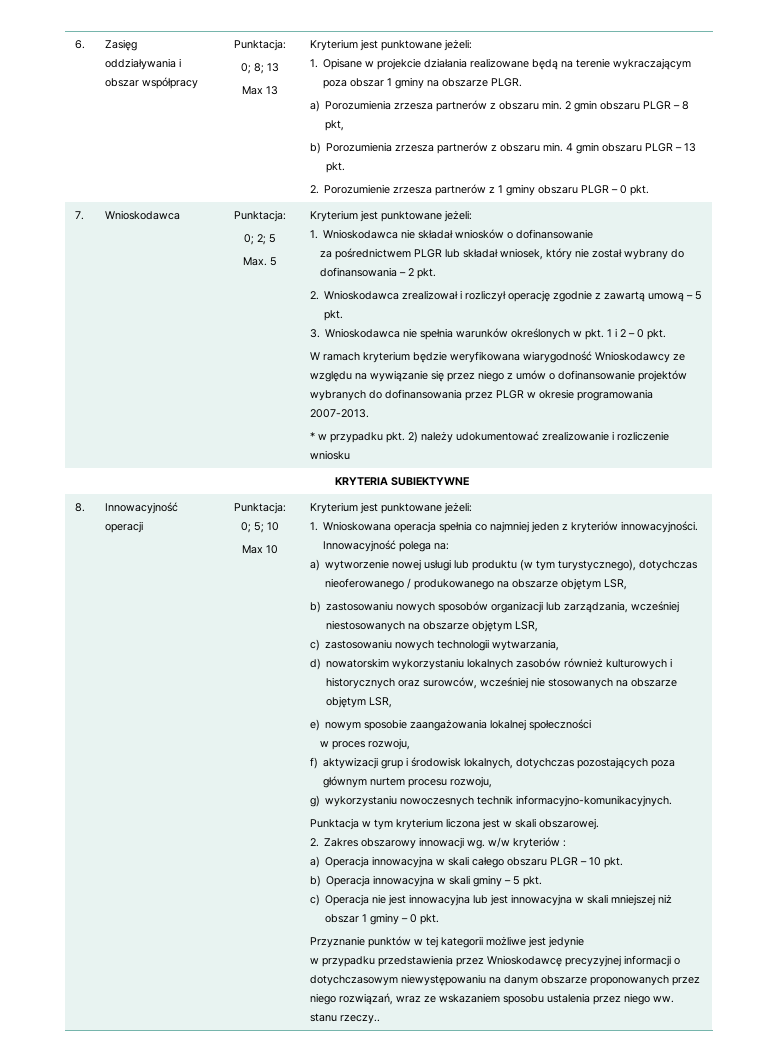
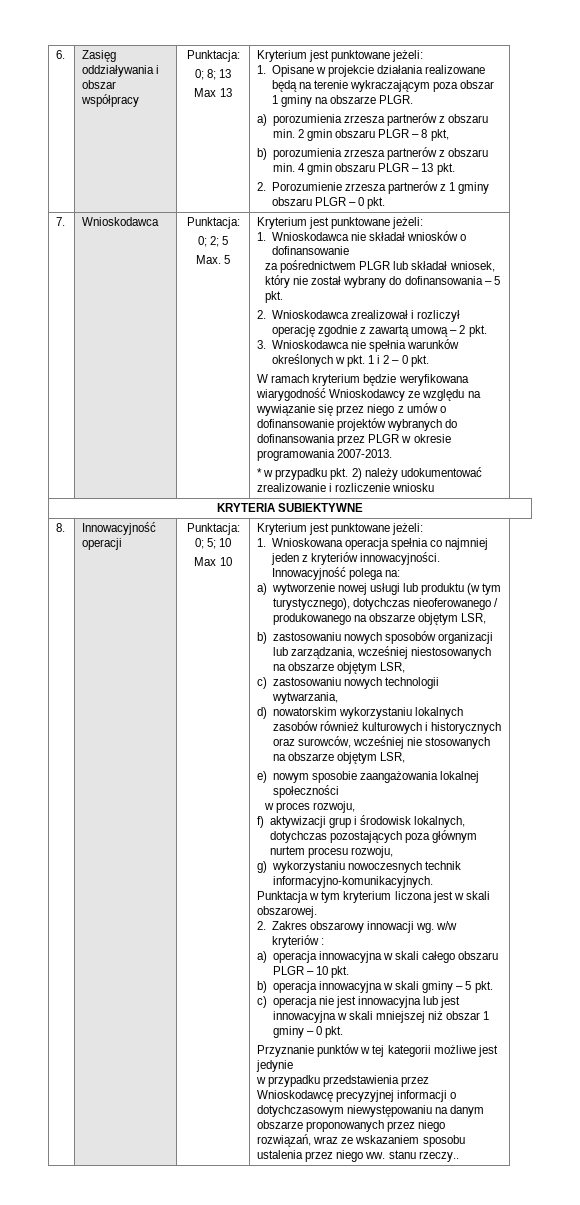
[325,100,392,110] Porozumienia -> [272,114,342,126] porozumienia
[326,142,393,152] Porozumienia -> [272,148,342,160] porozumienia
[407,268,414,276] 2 -> [493,276,500,285] 5
[695,291,703,300] 5 -> [459,325,466,334] 2
[325,856,370,868] Operacja -> [272,951,317,963] operacja
[326,875,371,887] Operacja -> [272,981,317,993] operacja
[325,894,370,906] Operacja -> [272,996,317,1008] operacja

